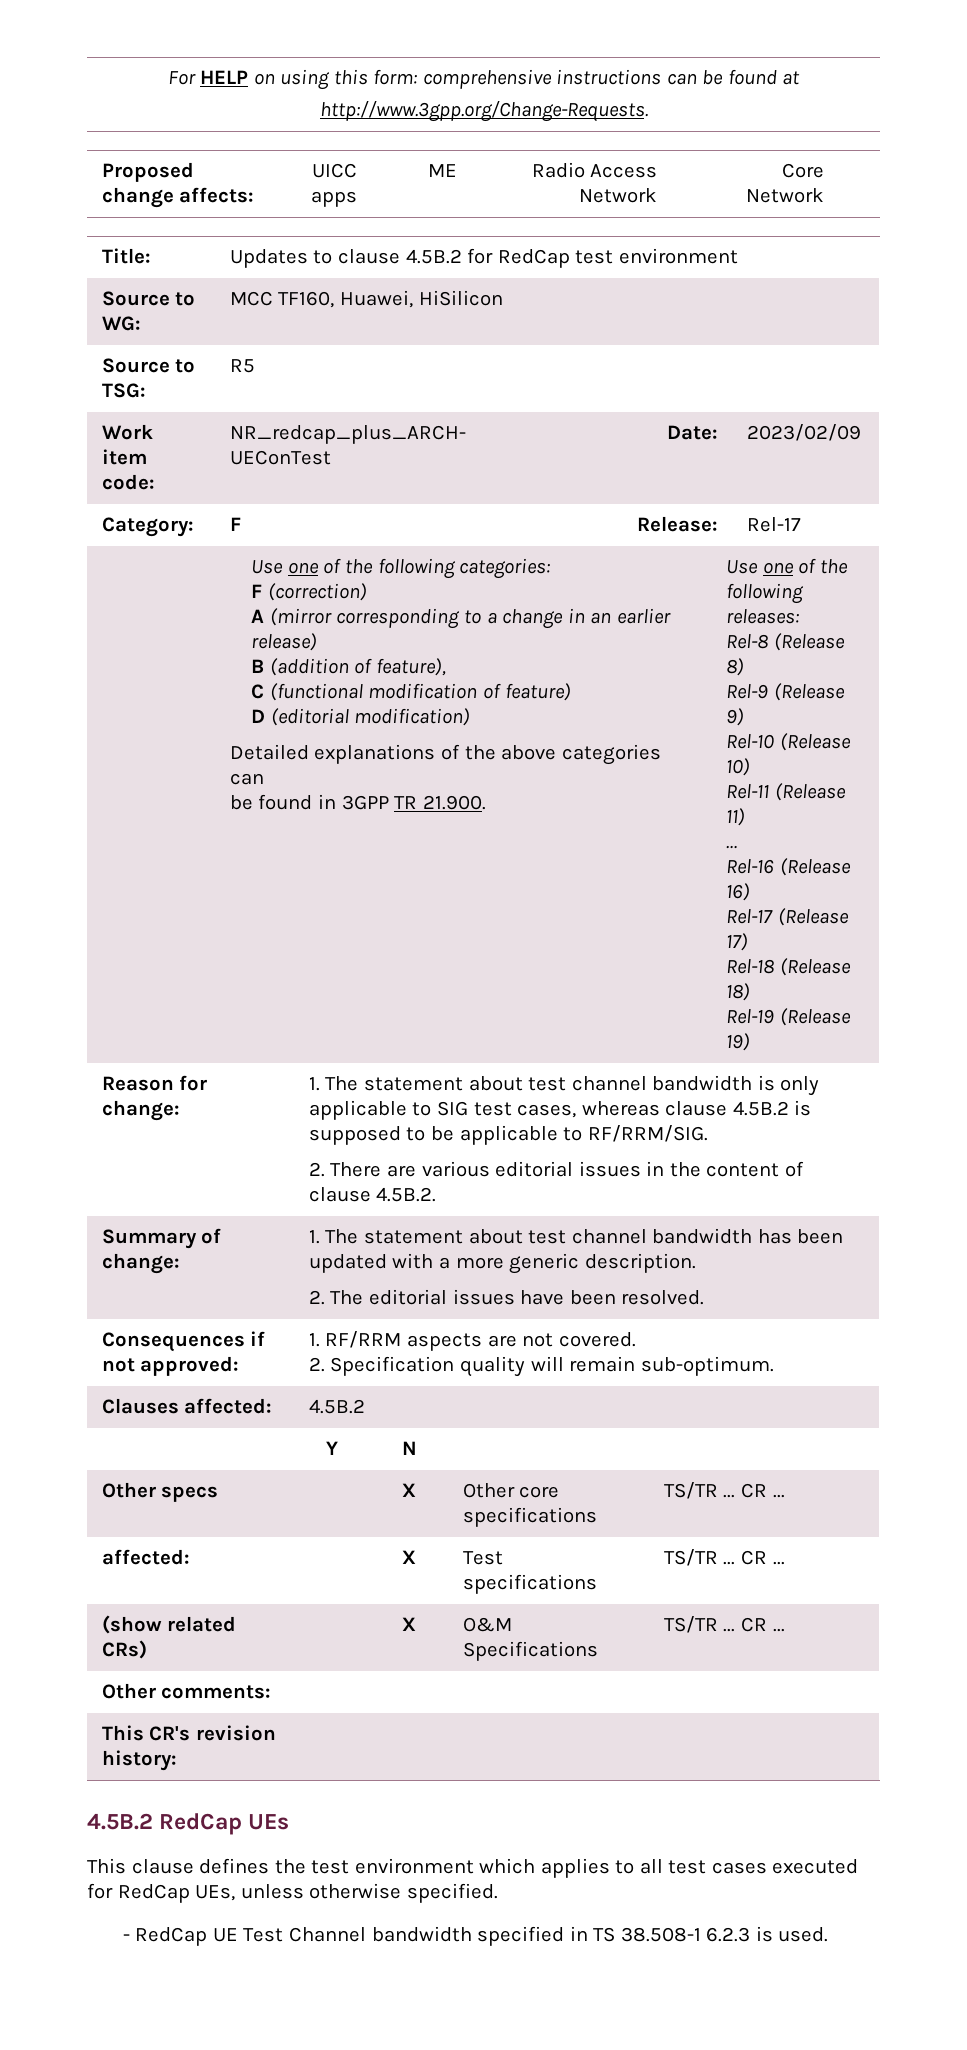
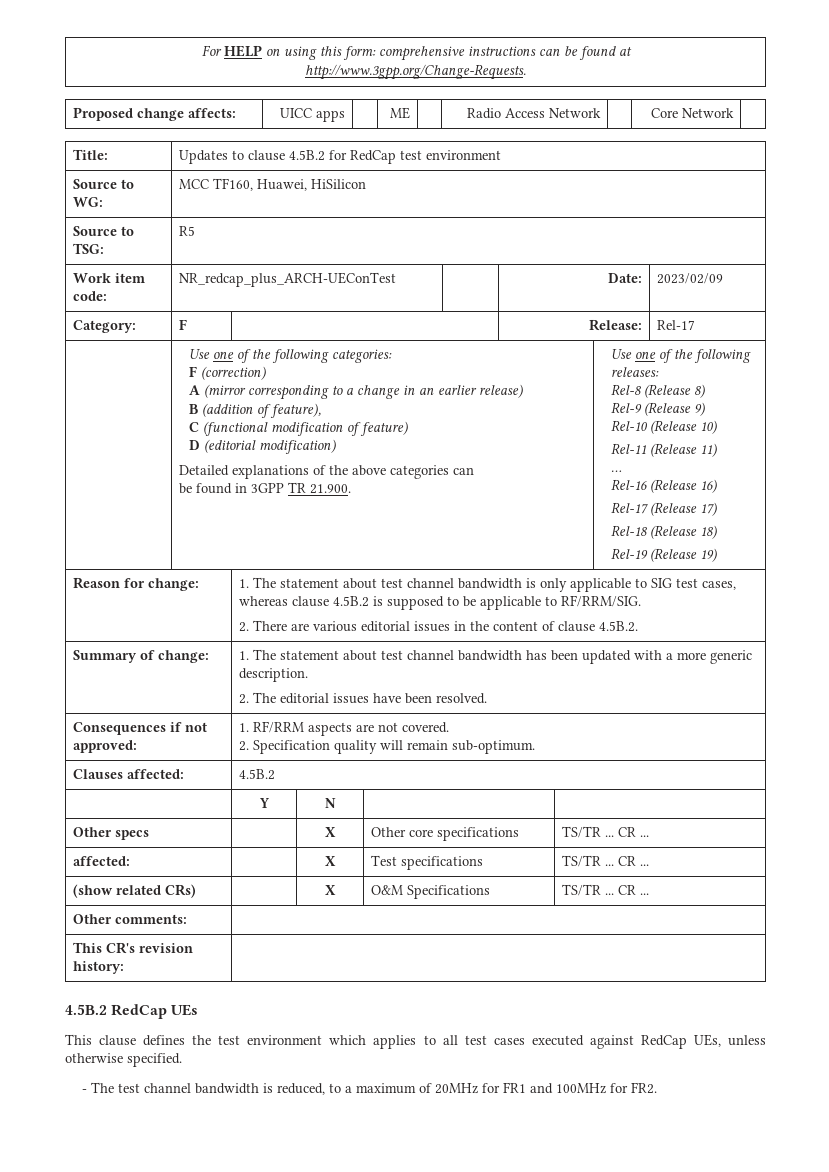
[87,1883,113,1899] for -> [589,1035,634,1049] against
[135,1926,829,1946] RedCap UE Test Channel bandwidth specified in TS 38.508-1 6.2.3 is used. -> [90,1082,657,1095] The test channel bandwidth is reduced, to a maximum of 20MHz for FR1 and 100MHz for FR2.

